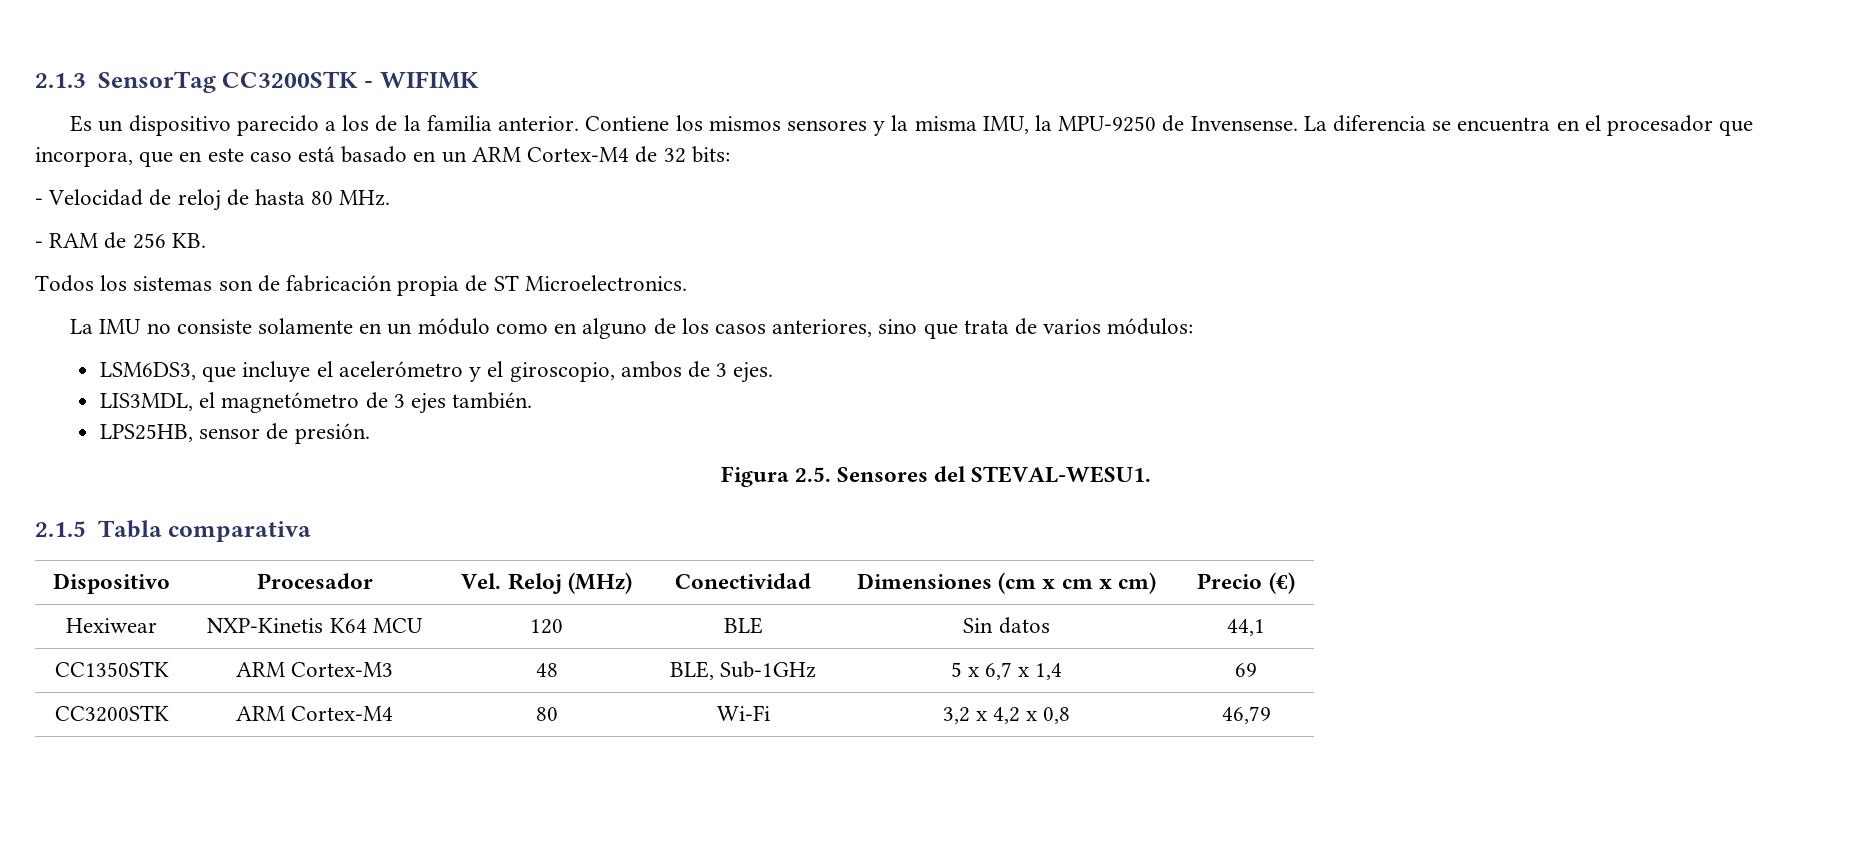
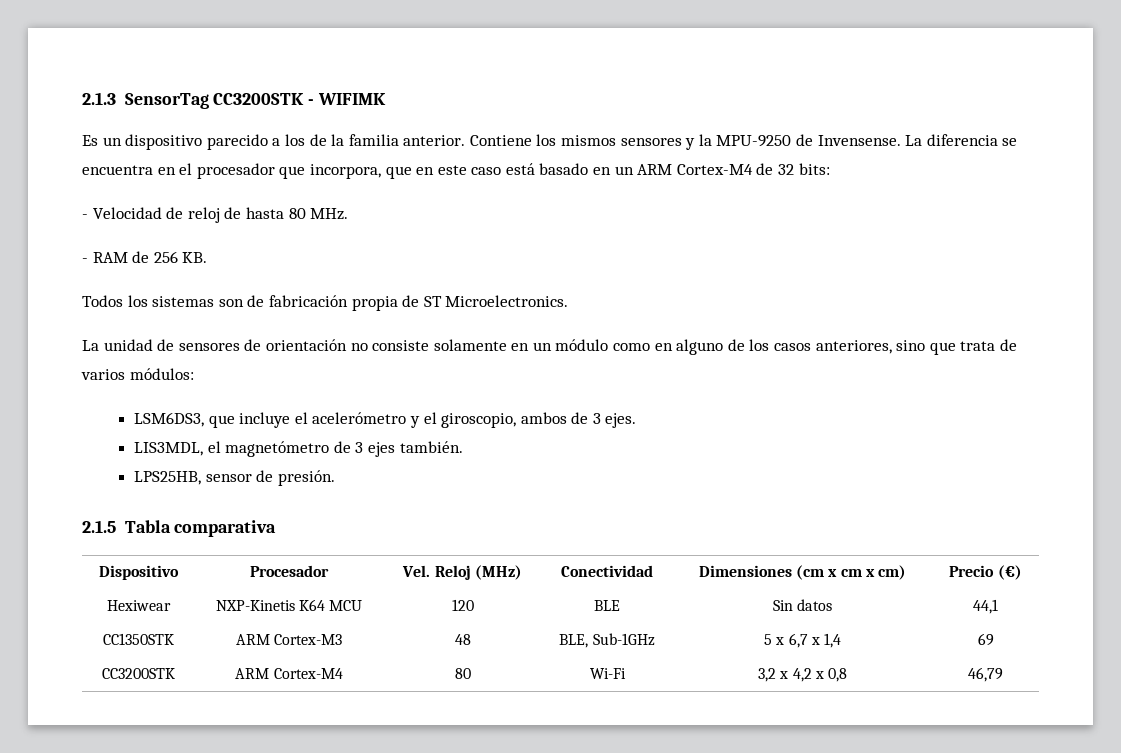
[914,115,1053,134] misma IMU, la -> (712, 140) none
[99,319,142,334] IMU -> [103,339,347,351] unidad de sensores de orientación
[720,466,1152,487] // Figura 2.5. Sensores del STEVAL-WESU1. -> (335, 478) none

